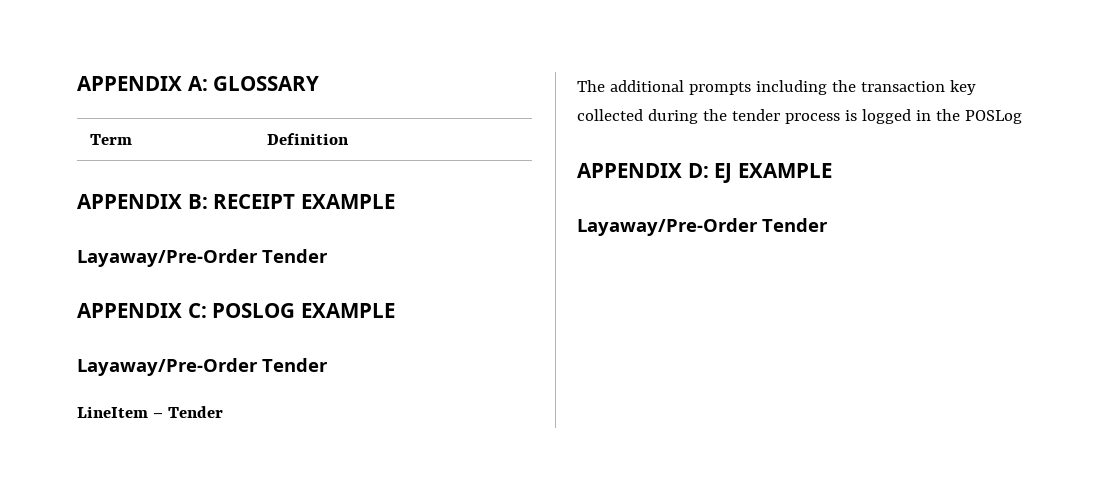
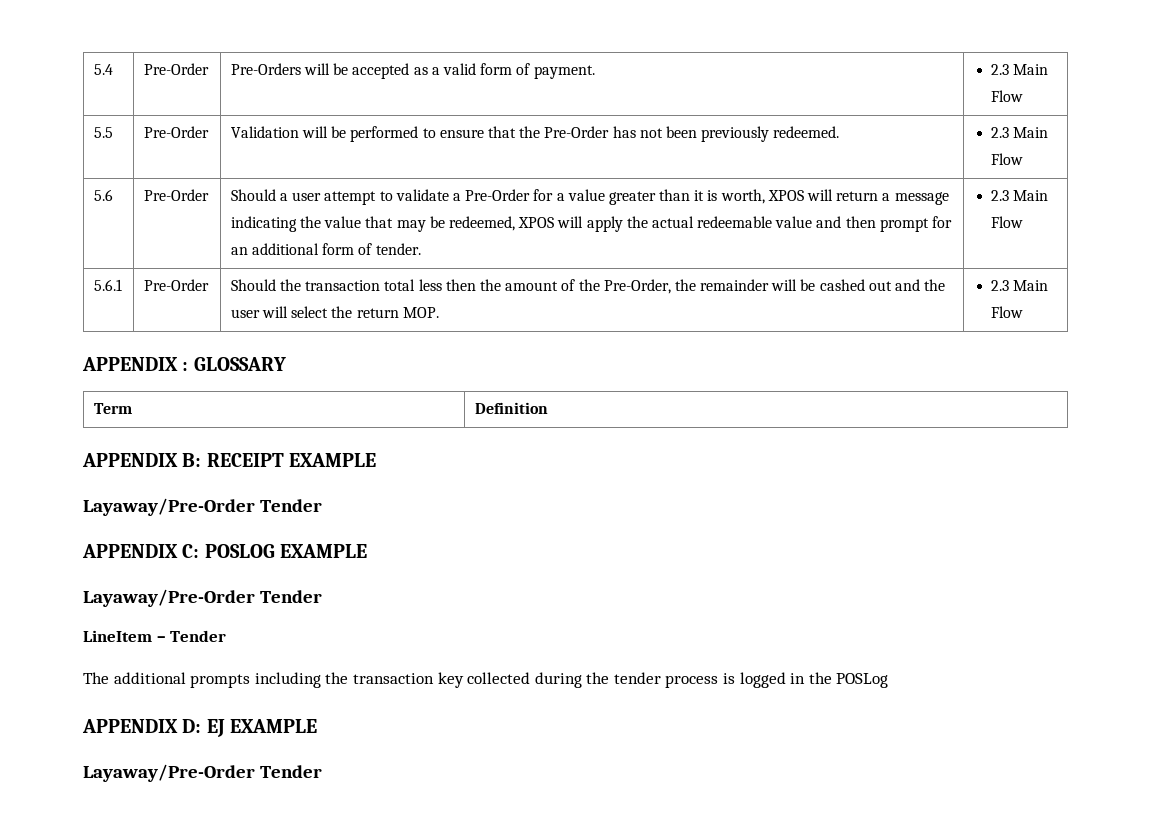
[77,76,208,91] APPENDIX A: -> [93,64,113,75] [143,63,209,75] [230,63,595,79] [990,64,1049,75] [990,90,1023,102] [93,127,113,138] [143,126,209,138] [230,126,840,142] [990,127,1049,138] [990,153,1023,165] [93,189,113,201] [143,189,209,201] [230,189,949,205] [230,216,952,232] [230,243,421,255] [990,190,1049,201] [990,216,1023,228] [93,279,122,291] [143,279,209,291] [230,279,946,294] [230,306,439,318] [990,280,1049,291] [990,306,1023,318] [82,357,189,371] 5.4 | Pre-Order | Pre-Orders will be accepted as a valid form of payment. | 2.3 Main Flow // 5.5 | Pre-Order | Validation will be performed to ensure that the Pre-Order has not been previously redeemed. | 2.3 Main Flow // 5.6 | Pre-Order | Should a user attempt to validate a Pre-Order for a value greater than it is worth, XPOS will return a message indicating the value that may be redeemed, XPOS will apply the actual redeemable value and then prompt for an additional form of tender. | 2.3 Main Flow // 5.6.1 | Pre-Order | Should the transaction total less then the amount of the Pre-Order, the remainder will be cashed out and the user will select the return MOP. | 2.3 Main Flow // APPENDIX :

